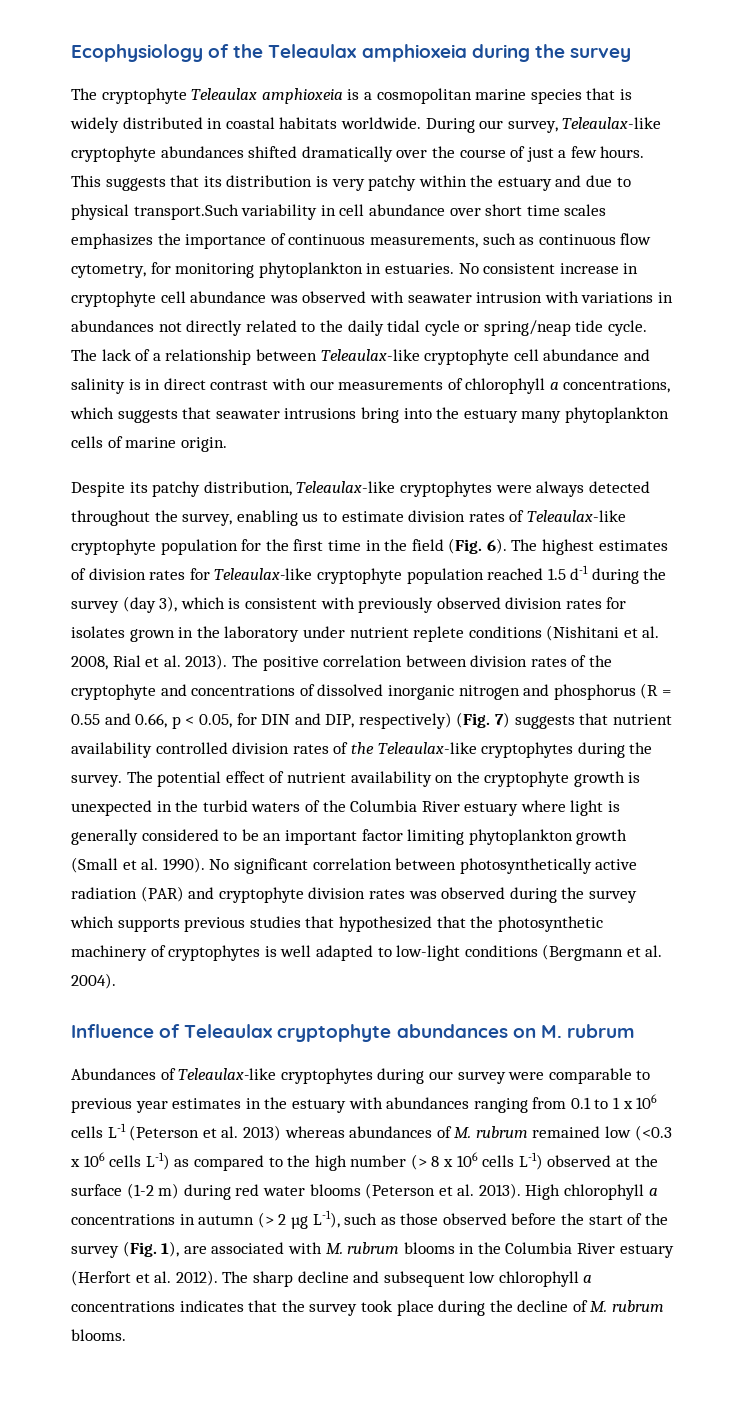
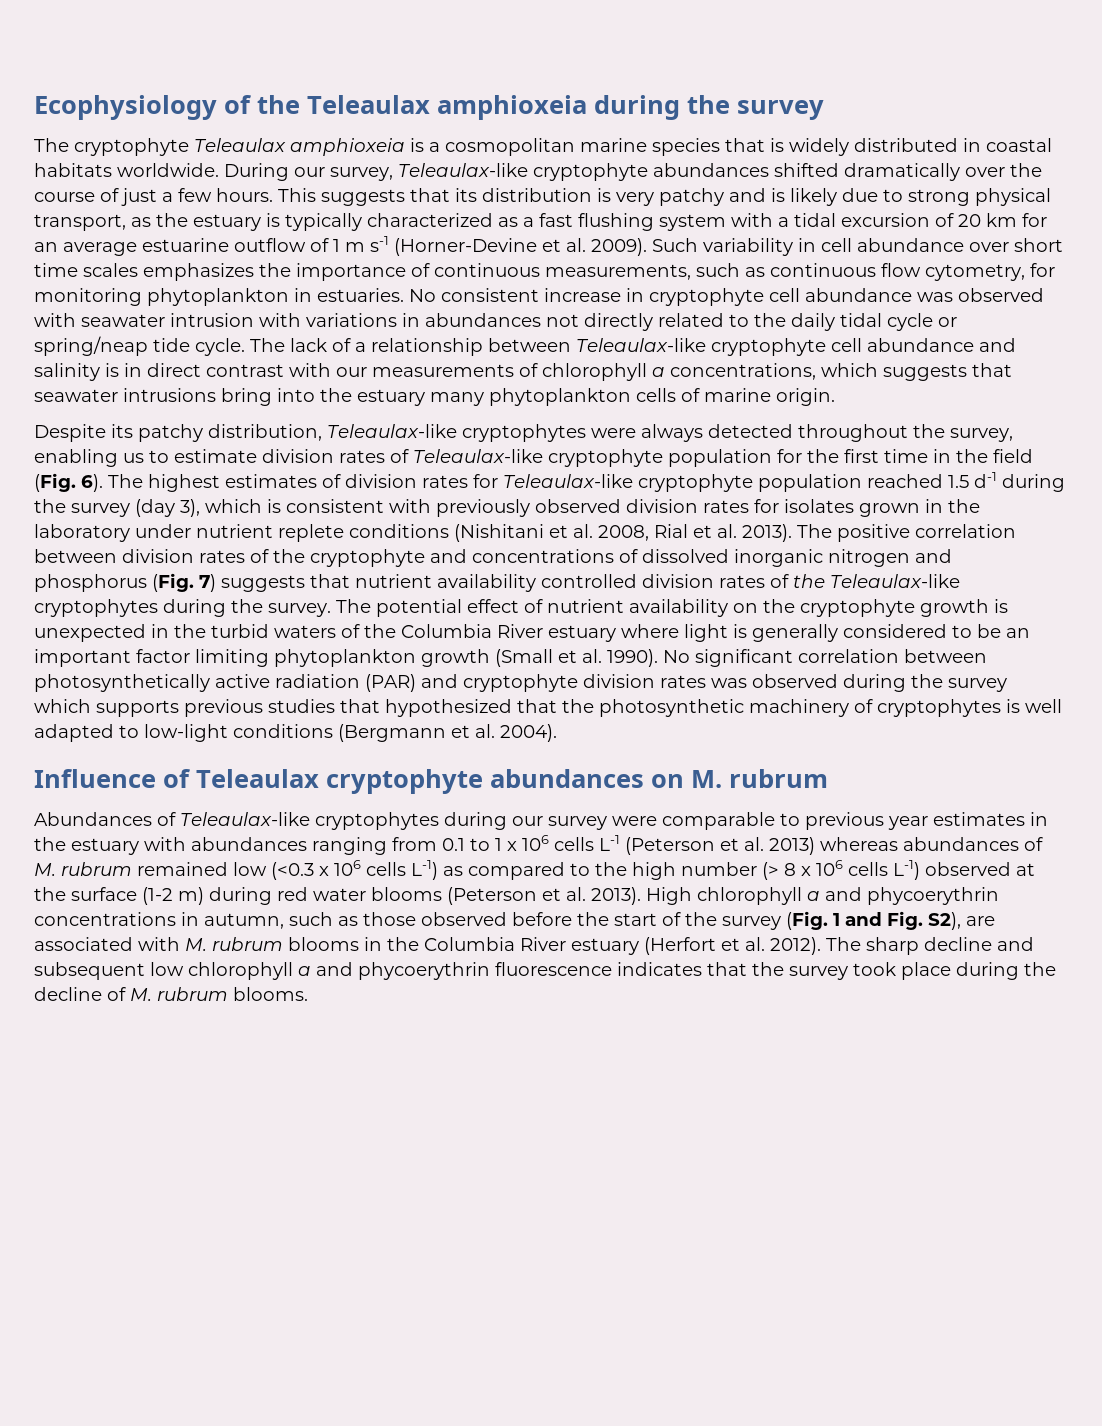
[418,175,631,191] [71,204,239,220] within the estuary and due to physical transport.Such -> [729,188,1051,206] [34,213,1047,231] [34,236,698,256] and is likely due to strong physical transport, as the estuary is typically characterized as a fast flushing system with a tidal excursion of 20 km for an average estuarine outflow of 1 m s-1 (Horner-Devine et al. 2009). Such
[640,683,671,699] [71,712,452,729] (R = 0.55 and 0.66, p < 0.05, for DIN and DIP, respectively) -> (147, 583) none
[71,1210,340,1229] concentrations in autumn (> 2 µg L-1), -> [825,887,999,905] [34,912,284,929] and phycoerythrin concentrations in autumn,
[161,1241,180,1257] 1), -> [833,911,961,930] 1 and Fig. S2),
[71,1301,175,1312] concentrations -> [316,962,612,980] and phycoerythrin fluorescence

